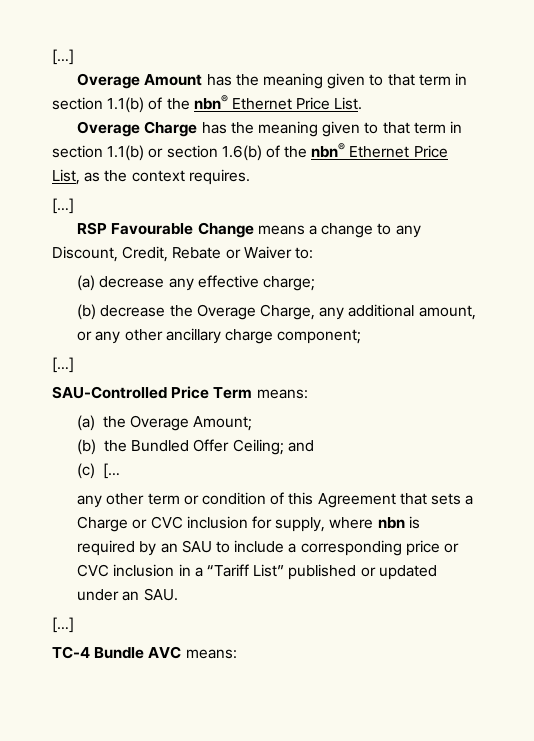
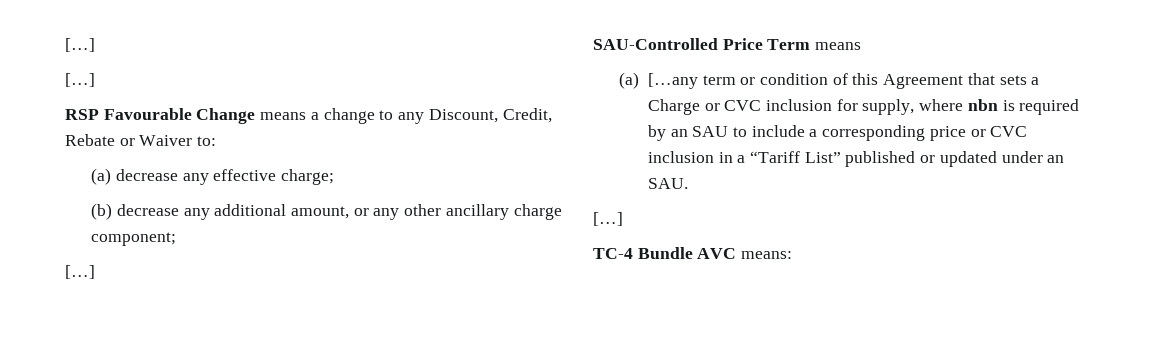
[52,49,74,65] [77,73,467,89] [52,95,363,113] [77,121,462,137] [52,143,448,161] [52,169,250,185] […] // Overage Amount has the meaning given to that term in section 1.1(b) of the nbn® Ethernet Price List. // Overage Charge has the meaning given to that term in section 1.1(b) or section 1.6(b) of the nbn® Ethernet Price List, as the context requires. -> [65,38,95,52] […]
[169,304,316,320] the Overage Charge, -> (179, 210) none
[256,389,308,399] [77,415,253,431] [77,439,314,455] [77,463,121,479] [77,493,145,508] means: // (a) the Overage Amount; // (b) the Bundled Offer Ceiling; and // (c) [… // any other -> [815,42,862,50] [619,72,698,89] means // (a) […any

